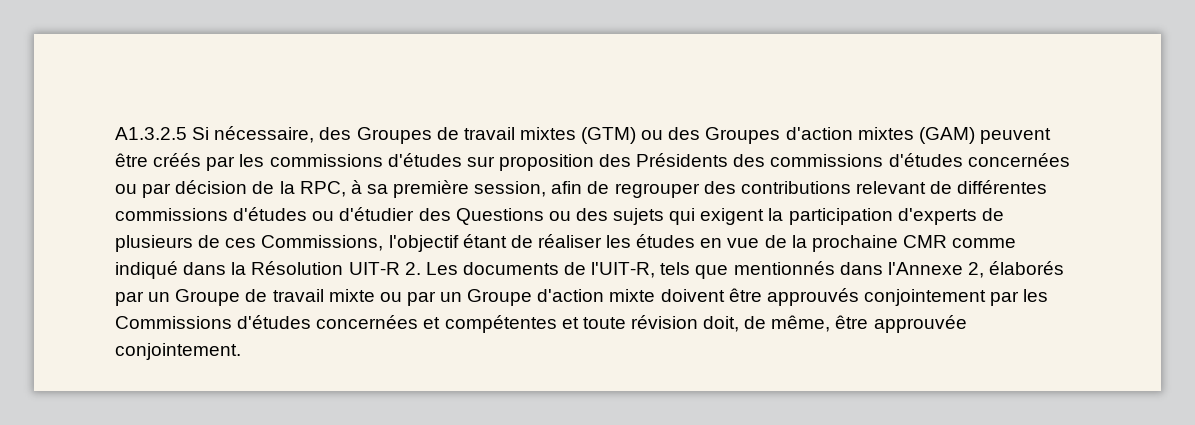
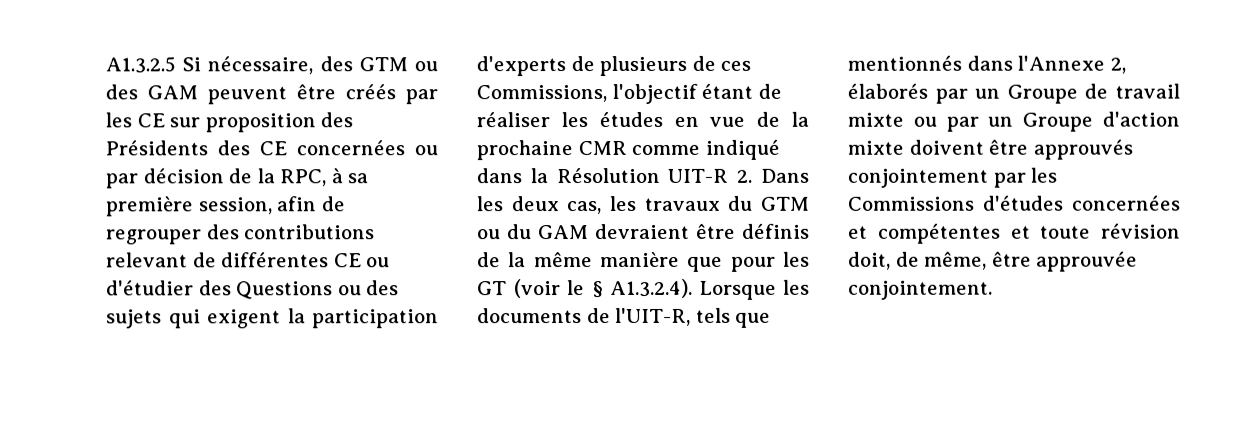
[356,127,975,144] Groupes de travail mixtes (GTM) ou des Groupes d'action mixtes (GAM) -> [358,57,438,72] [105,84,198,100] GTM ou des GAM
[269,153,462,167] commissions d'études -> [136,113,165,128] CE
[770,153,963,167] commissions d'études -> [259,141,287,156] CE
[115,207,308,221] commissions d'études -> [333,253,362,268] CE
[425,262,458,275] Les -> [760,168,809,183] [476,195,809,215] [477,223,810,240] [477,251,810,272] [477,278,810,300] Dans les deux cas, les travaux du GTM ou du GAM devraient être définis de la même manière que pour les GT (voir le § A1.3.2.4). Lorsque les

